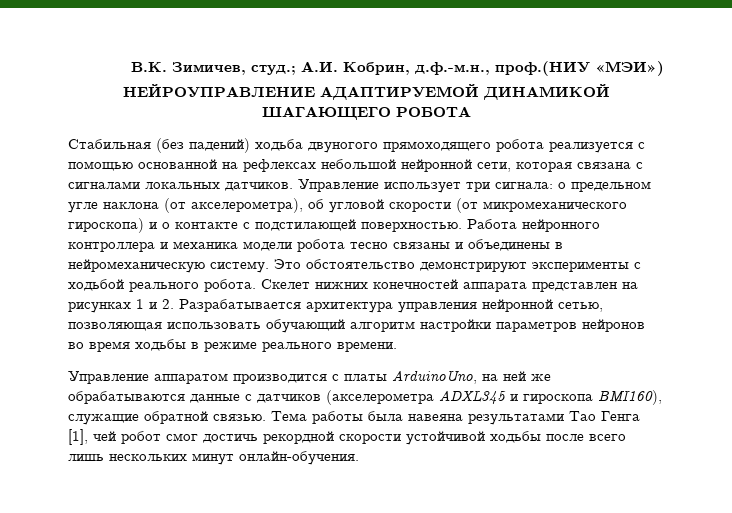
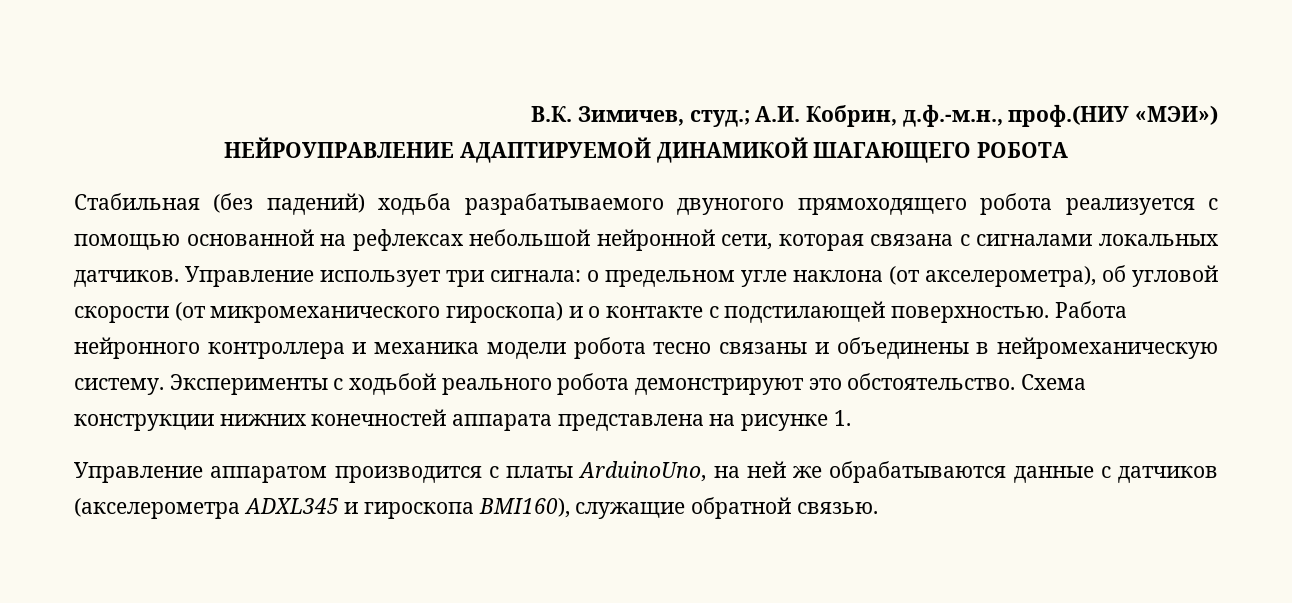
(303, 145) none -> [464,193,664,215] разрабатываемого
[274,259,641,273] [68,279,638,292] [68,299,603,313] [68,319,645,333] [68,339,397,352] Это обстоятельство демонстрируют эксперименты с ходьбой реального робота. Скелет нижних конечностей аппарата представлен на рисунках 1 и 2. Разрабатывается архитектура управления нейронной сетью, позволяющая использовать обучающий алгоритм настройки параметров нейронов во время ходьбы в режиме реального времени. -> [169,373,1087,395] [74,409,851,431] Эксперименты с ходьбой реального робота демонстрируют это обстоятельство. Схема конструкции нижних конечностей аппарата представлена на рисунке 1.
[271,411,640,425] [68,429,626,445] [68,451,359,465] Тема работы была навеяна результатами Тао Генга [1], чей робот смог достичь рекордной скорости устойчивой ходьбы после всего лишь нескольких минут онлайн-обучения. -> (878, 508) none

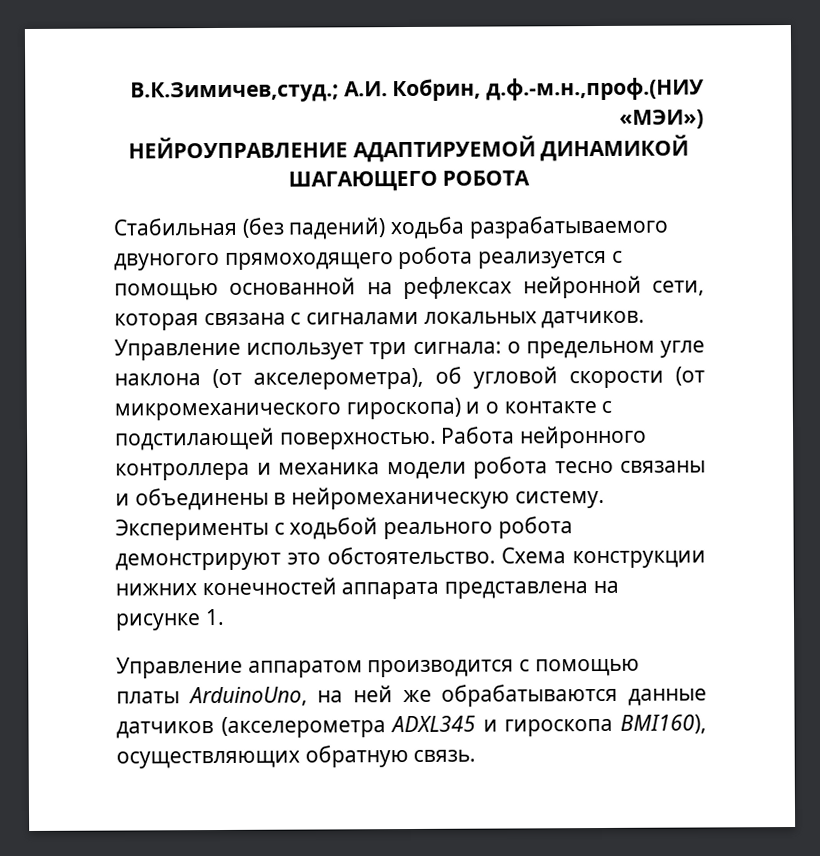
[531,104,1130,127] В.К. Зимичев, студ.; А.И. Кобрин, д.ф.-м.н., проф.(НИУ -> [129,77,704,103] В.К.Зимичев,студ.; А.И. Кобрин, д.ф.-м.н.,проф.(НИУ
[469,229,591,246] небольшой -> (513, 288) none
(499, 472) none -> [534,658,640,677] помощью
[1100,466,1111,478] с -> (707, 697) none
[575,497,878,519] служащие обратной связью. -> [116,745,477,769] осуществляющих обратную связь.

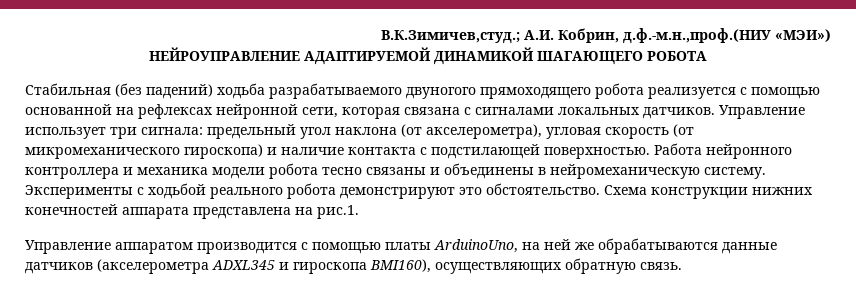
[506,340,705,359] [114,366,664,390] о предельном угле наклона (от акселерометра), об угловой скорости -> [207,124,669,139] предельный угол наклона (от акселерометра), угловая скорость
[485,401,597,414] о контакте -> [281,147,416,155] наличие контакта
[115,608,225,631] рисунке 1. -> [317,205,359,219] рис.1.

